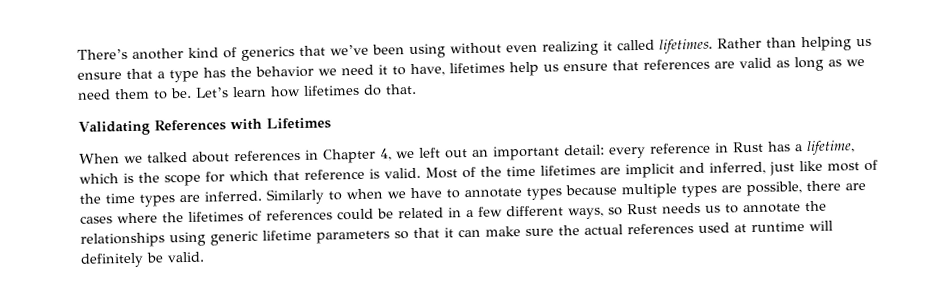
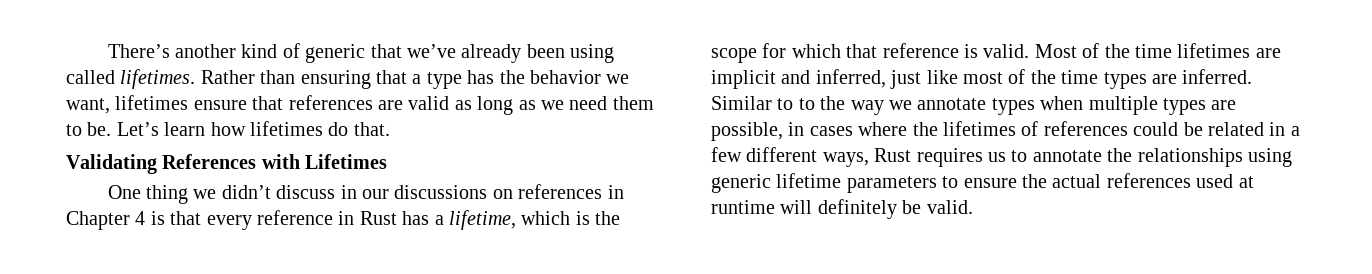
[241,46,295,61] generics -> [305,44,366,63] generic
(369, 50) none -> [461,44,522,63] already
[450,40,613,56] without even realizing it -> (615, 53) none
[801,36,872,52] [77,72,122,80] helping us ensure -> [300,70,371,89] ensuring
[341,61,559,77] need it to have, lifetimes help us -> [66,95,189,114] want, lifetimes
[79,144,605,164] When we talked about references in Chapter 4, we left out an important detail: -> [107,184,624,204] [66,211,202,230] One thing we didn’t discuss in our discussions on references in Chapter 4 is that
[266,187,460,205] Similarly to when we have to -> [711,96,912,115] Similar to to the way we
[565,184,617,196] because -> [1040,96,1084,110] when
[806,180,866,192] there are -> [788,122,805,136] in
[608,202,701,216] so Rust needs -> [874,148,983,167] Rust requires
[394,226,554,240] so that it can make sure -> [942,176,1017,188] to ensure

